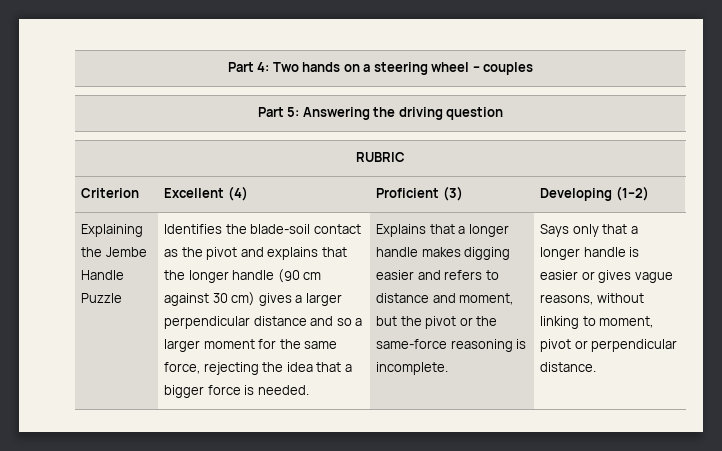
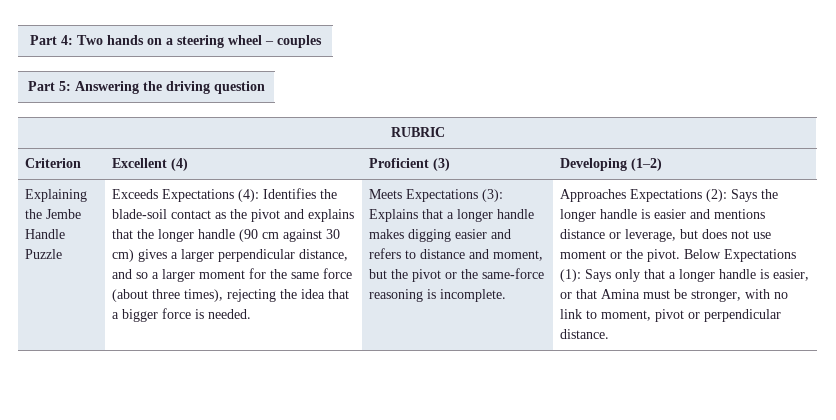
(123, 298) none -> [112,189,260,202] Exceeds Expectations (4):
[253,316,307,326] distance -> [299,249,349,261] distance,
[164,362,201,374] force, -> [323,268,353,279] [112,289,224,302] force (about three times),
(309, 390) none -> [369,189,504,202] Meets Expectations (3):
(449, 368) none -> [560,189,779,202] [560,209,766,222] [560,229,772,242] [560,249,797,262] [560,269,582,282] Approaches Expectations (2): Says the longer handle is easier and mentions distance or leverage, but does not use moment or the pivot. Below Expectations (1):
[540,270,673,283] [540,293,644,305] [540,316,580,329] easier or gives vague reasons, without linking -> [773,269,810,281] [560,289,789,302] [560,309,583,319] easier, or that Amina must be stronger, with no link

